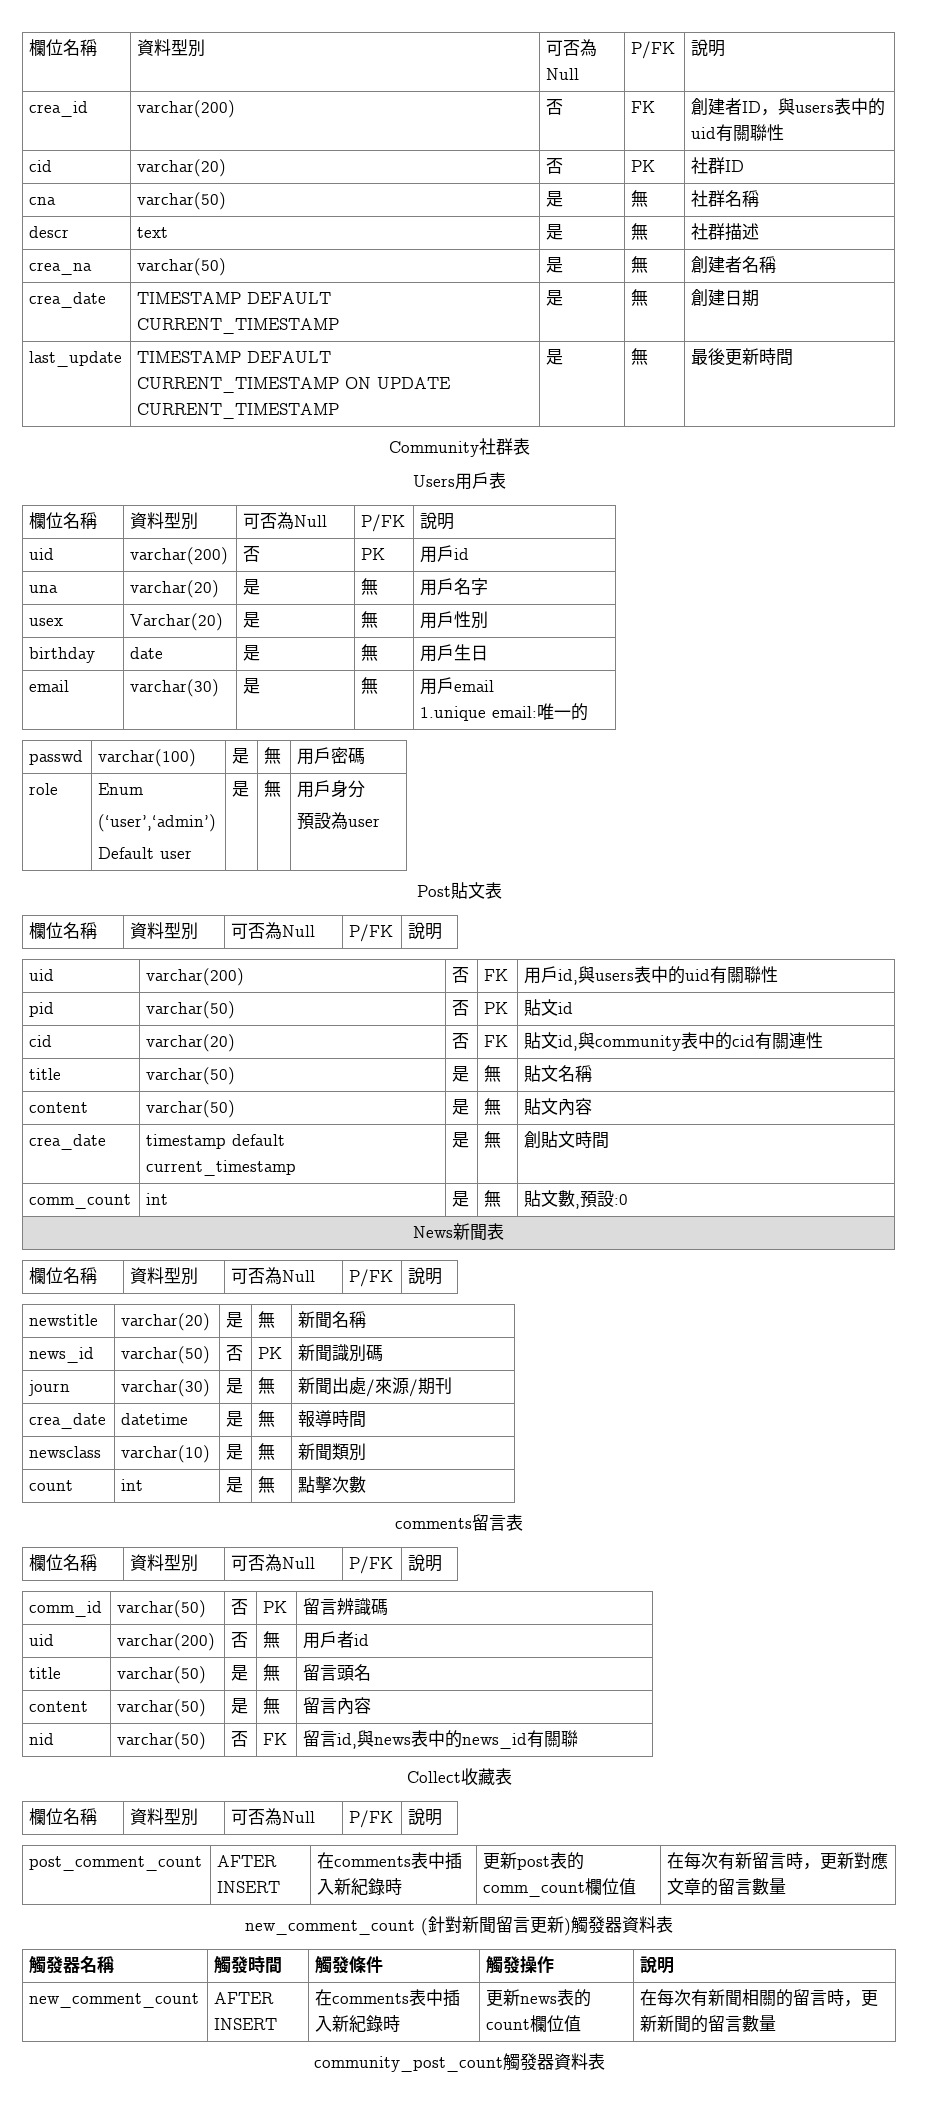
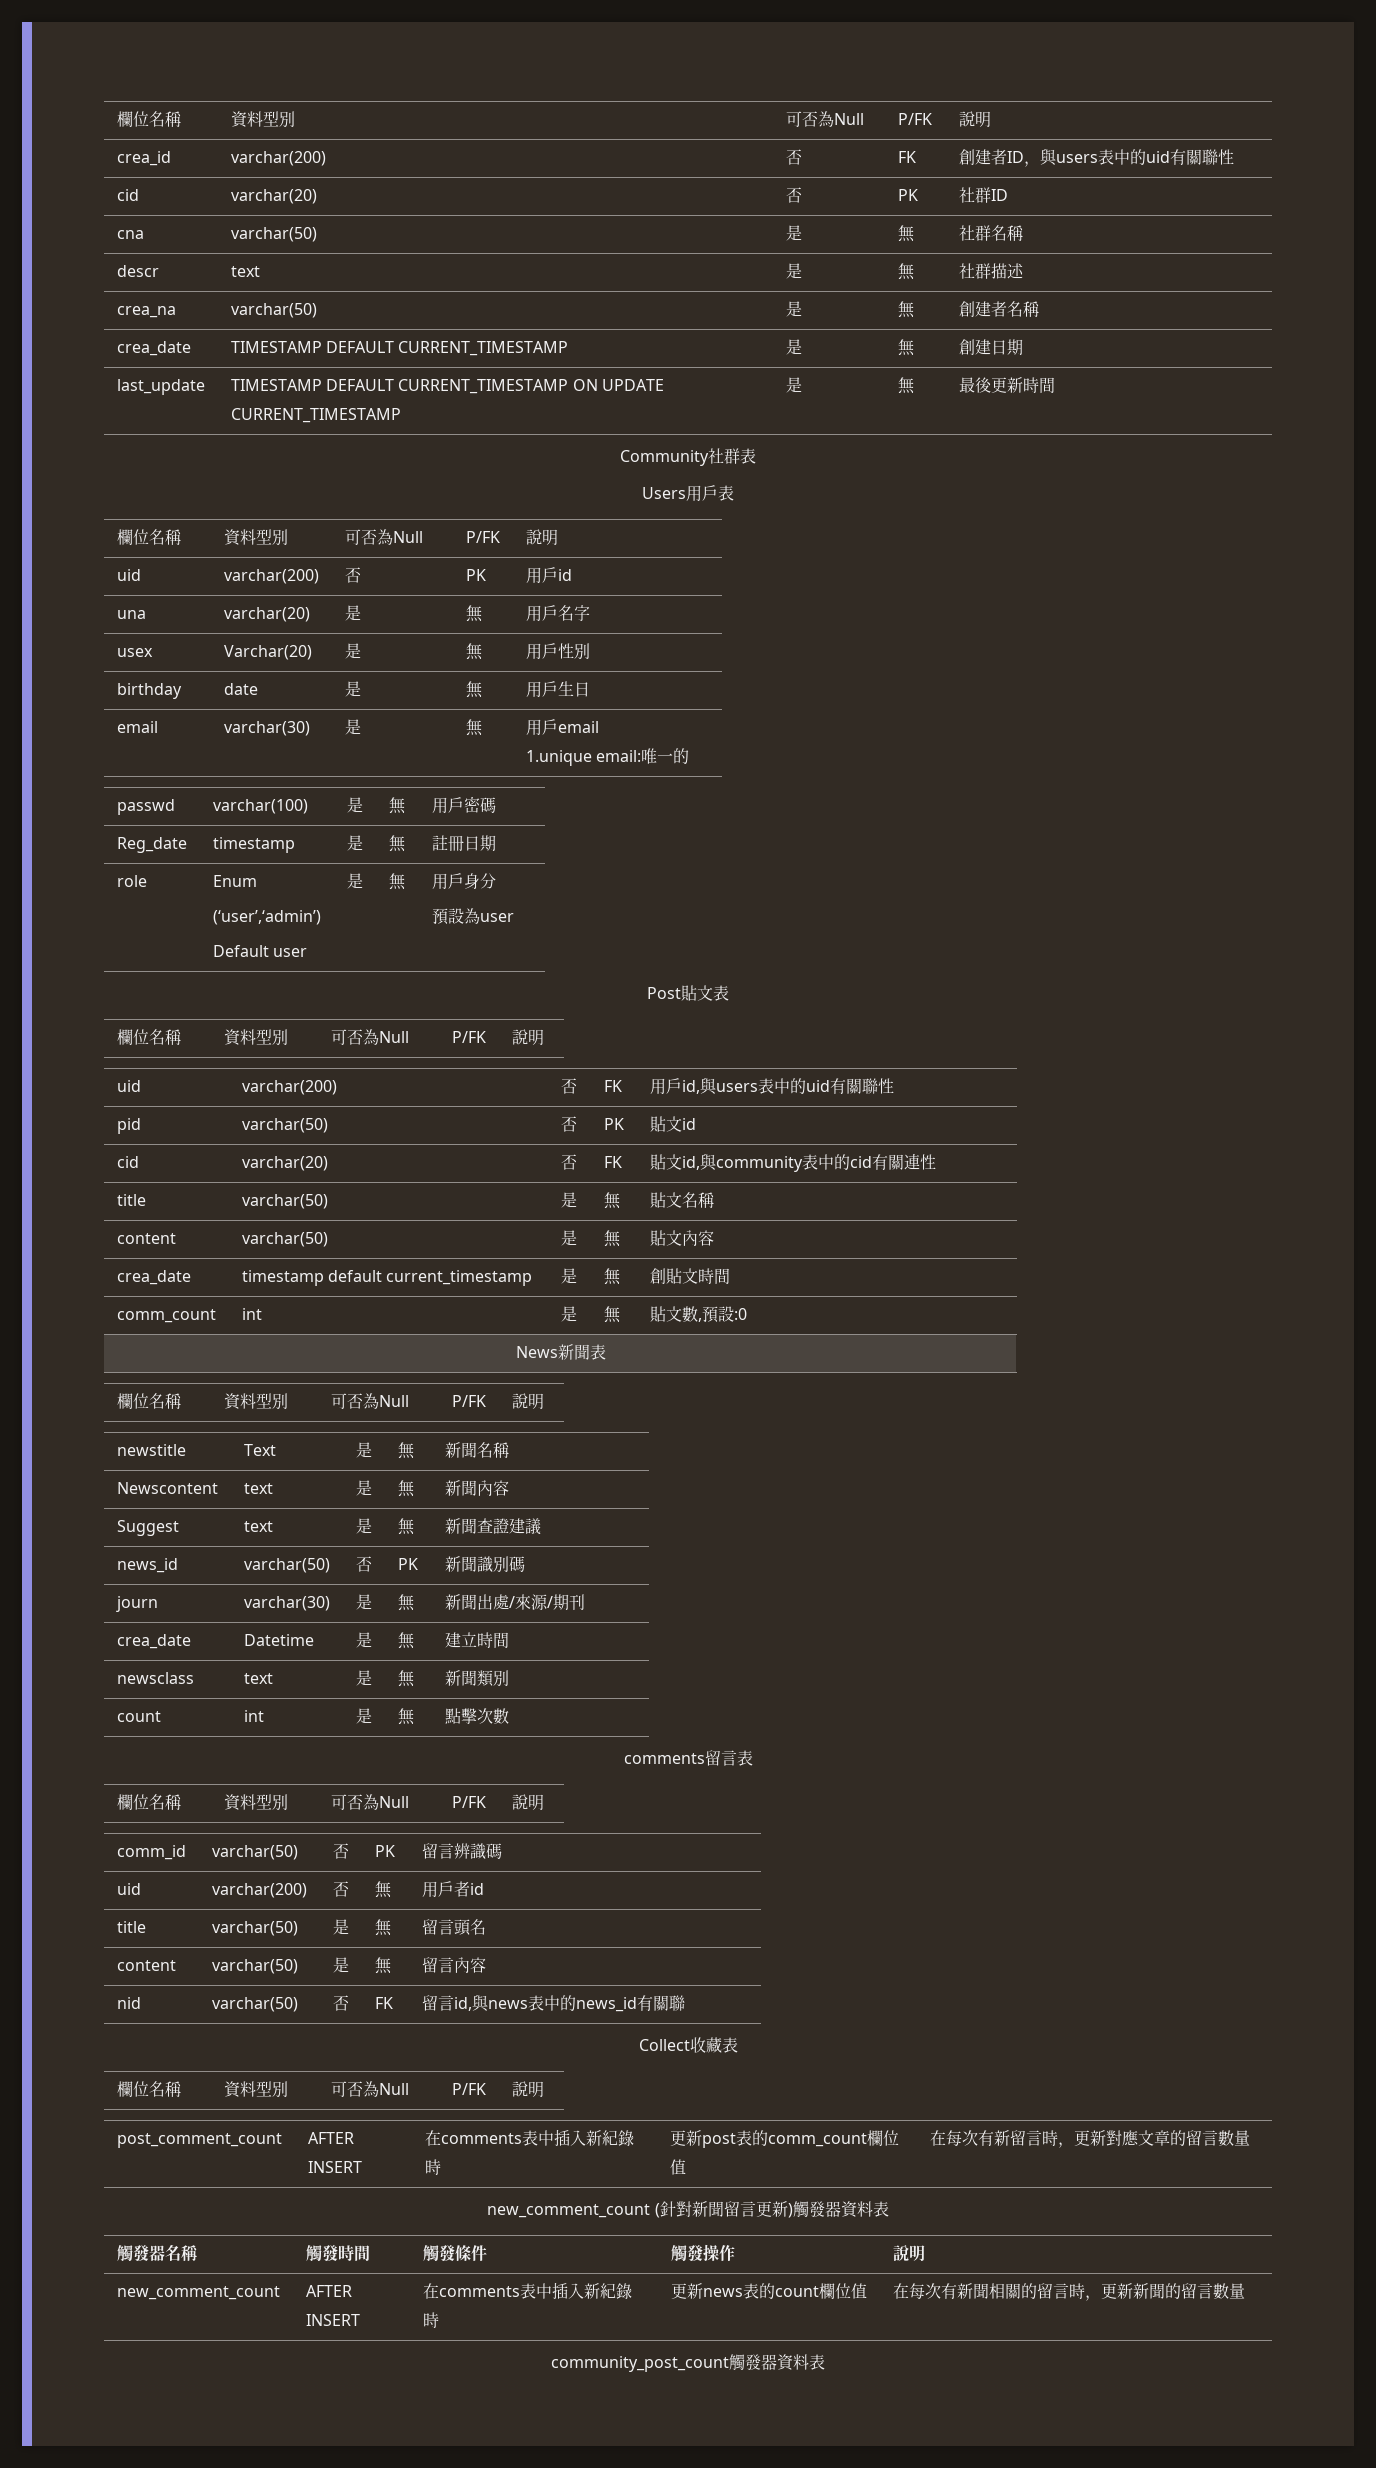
(366, 756) none -> [116,837,187,853] [212,837,295,853] [346,835,363,851] [388,835,406,852] [431,835,496,852] // Reg_date | timestamp | 是 | 無 | 註冊日期
[121,1313,211,1331] varchar(20) -> [243,1444,276,1456] Text
(367, 1319) none -> [116,1482,218,1494] [243,1483,273,1494] [355,1480,372,1496] [397,1480,415,1497] [444,1480,509,1496] [116,1520,179,1536] [243,1521,273,1532] [355,1518,372,1534] [397,1518,415,1535] [444,1518,541,1535] // Newscontent | text | 是 | 無 | 新聞內容 // Suggest | text | 是 | 無 | 新聞查證建議
[121,1413,189,1425] [226,1411,244,1427] [258,1410,276,1427] [298,1410,333,1427] datetime | 是 | 無 | 報導 -> [243,1634,314,1646] [355,1632,372,1648] [397,1632,415,1649] [444,1632,477,1648] Datetime | 是 | 無 | 建立
[121,1445,211,1463] varchar(10) -> [243,1673,273,1684] text

